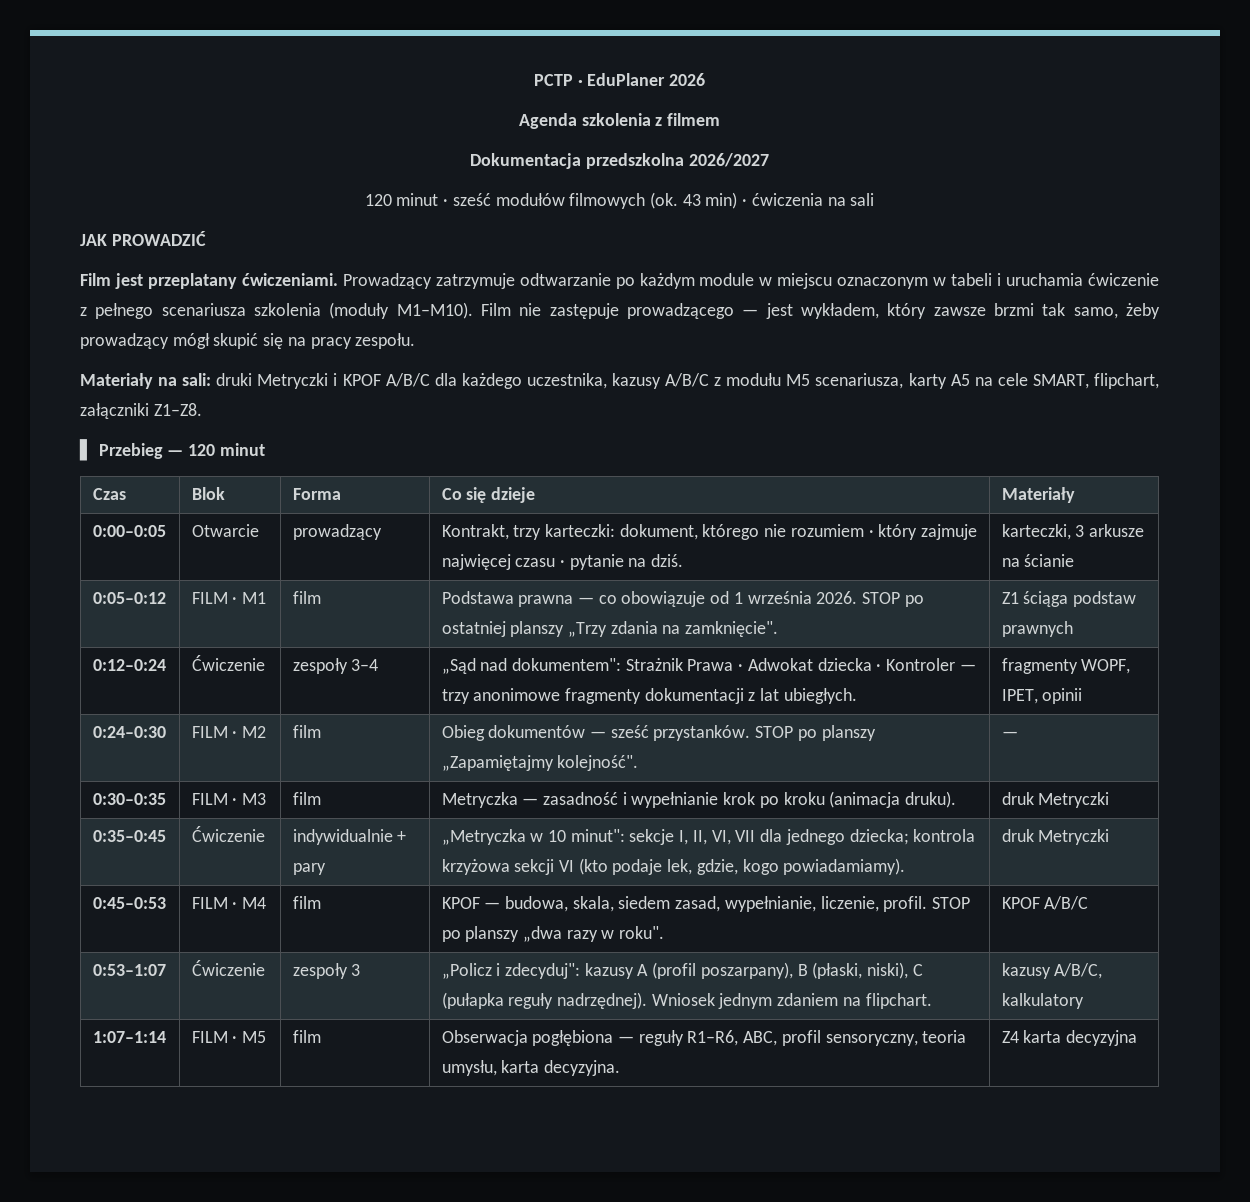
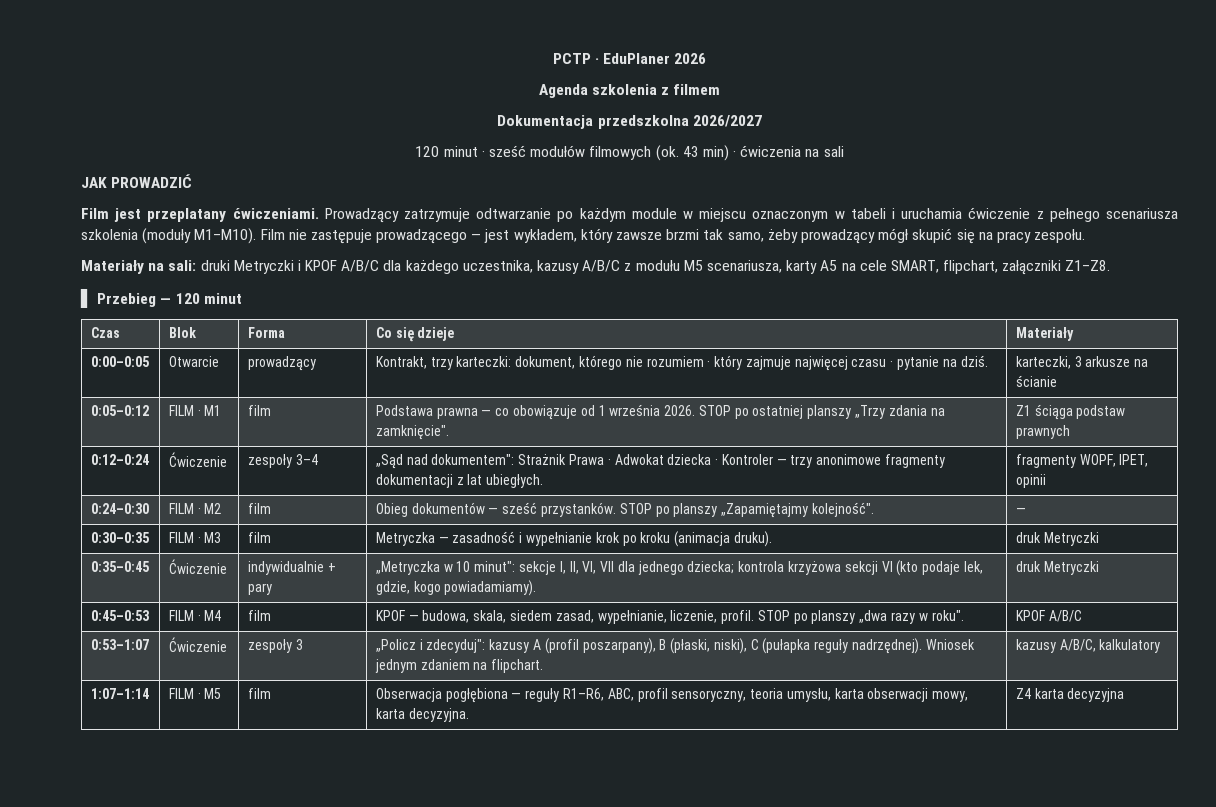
(540, 1066) none -> [867,688,969,702] [375,708,405,719] obserwacji mowy, karta

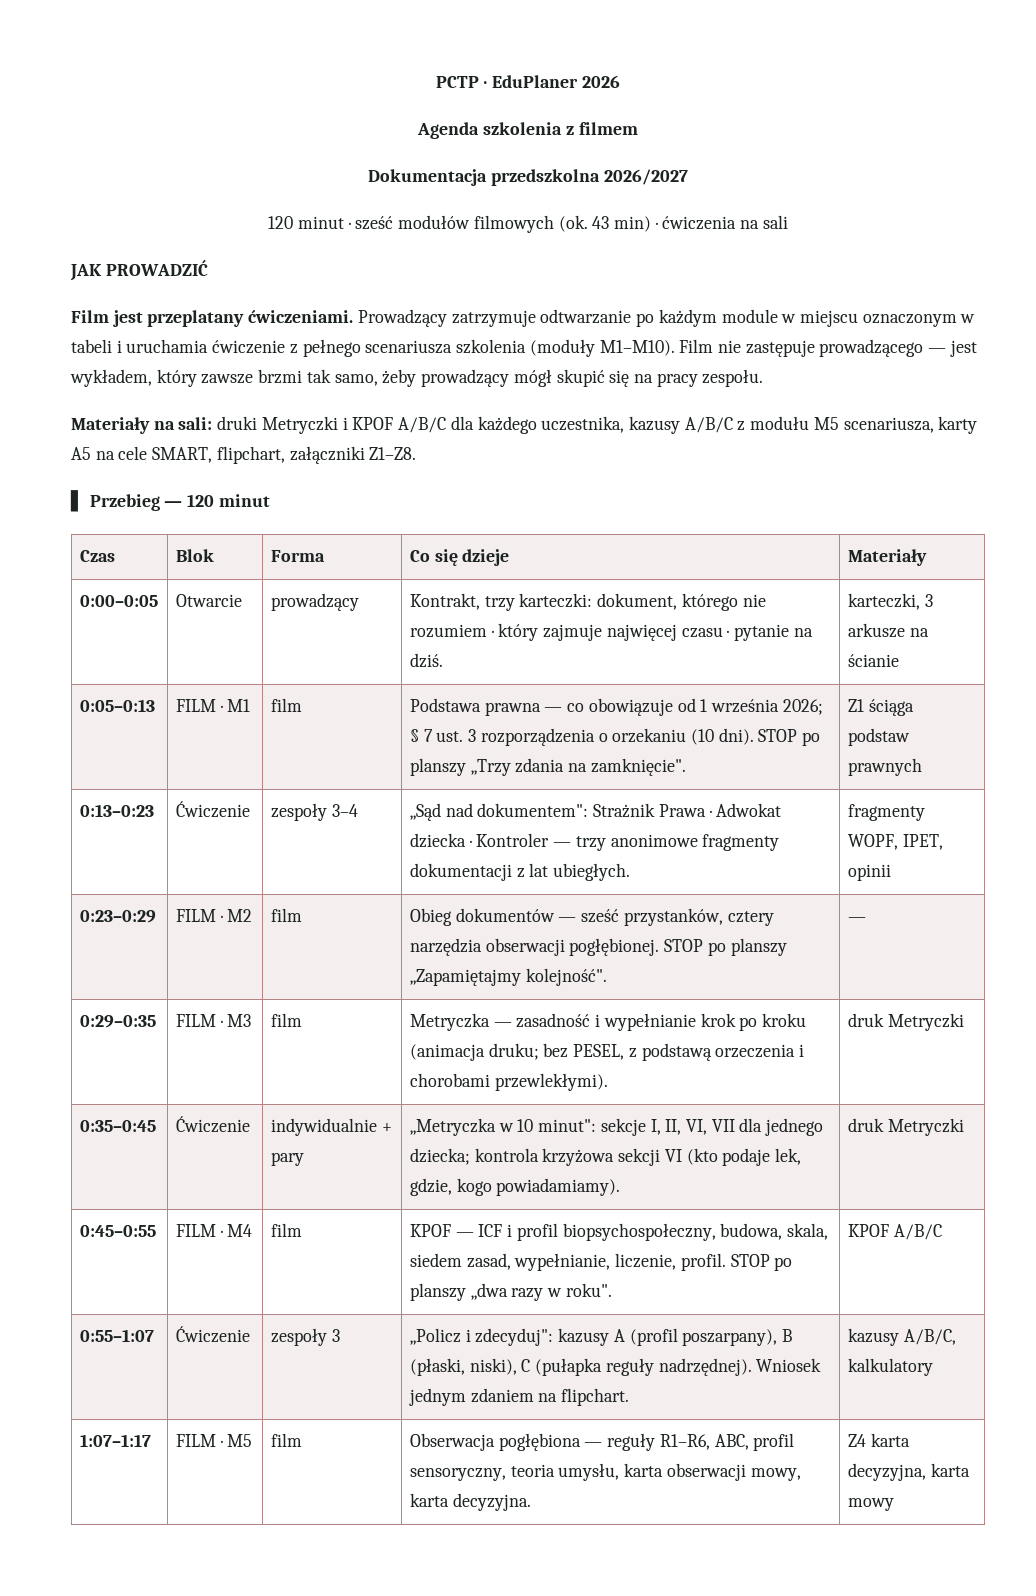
[90,405,149,416] 0:05–0:12 -> [79,699,155,712] 0:05–0:13
[664,405,804,419] 2026. STOP po ostatniej -> [782,699,823,715] [409,728,821,746] 2026; § 7 ust. 3 rozporządzenia o orzekaniu (10 dni). STOP po
[90,454,149,465] 0:12–0:24 -> [79,804,154,817] 0:13–0:23
[90,503,149,514] 0:24–0:30 -> [79,910,156,923] 0:23–0:29
[541,502,617,517] przystanków. -> [623,908,774,926] [409,938,660,956] przystanków, cztery narzędzia obserwacji pogłębionej.
[90,532,149,543] 0:30–0:35 -> [79,1015,156,1028] 0:29–0:35
[733,531,772,547] druku). -> [488,1043,805,1061] [409,1073,608,1091] druku; bez PESEL, z podstawą orzeczenia i chorobami przewlekłymi).
[90,610,149,621] 0:45–0:53 -> [79,1225,156,1237] 0:45–0:55
(419, 618) none -> [478,1223,716,1241] ICF i profil biopsychospołeczny,
[90,639,149,650] 0:53–1:07 -> [79,1329,154,1342] 0:55–1:07
[90,688,149,699] 1:07–1:14 -> [79,1434,151,1447] 1:07–1:17
[1067,688,1125,702] decyzyjna -> [847,1463,970,1481] [847,1498,894,1511] decyzyjna, karta mowy

